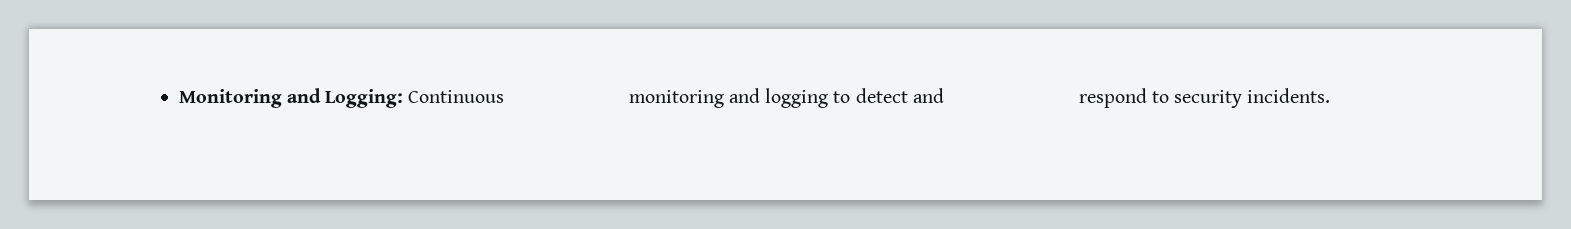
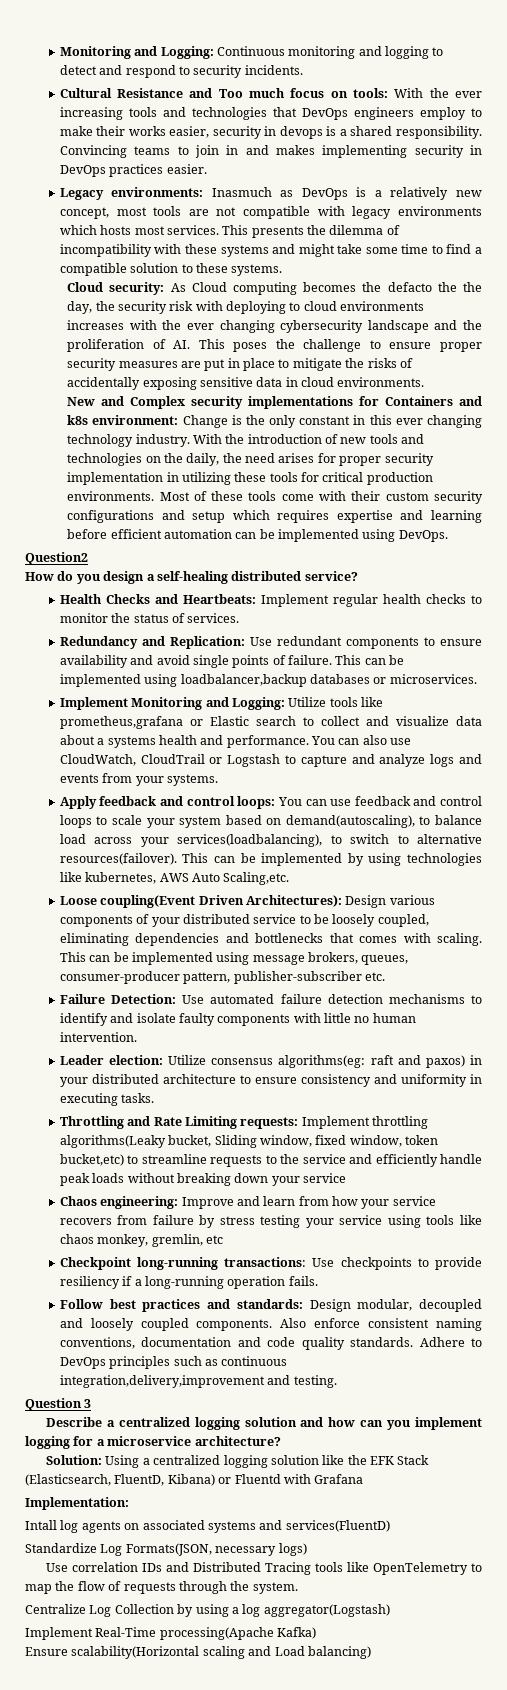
(1331, 95) none -> [59,88,483,98] [59,107,483,120] [59,126,482,139] [59,145,483,158] [59,164,207,177] [59,187,483,200] [59,206,482,219] [59,225,400,238] [59,244,482,257] [59,263,283,276] [67,282,483,295] [67,301,425,314] [67,320,482,333] [67,339,482,352] [67,358,413,371] [67,377,425,390] [67,396,482,409] [67,415,483,428] [67,434,425,447] [67,453,434,466] [67,472,433,485] [67,491,483,504] [67,510,482,523] [67,529,448,542] [25,552,88,565] [25,571,358,584] [59,594,483,607] [59,613,240,623] [59,636,483,649] [59,655,405,668] [59,674,477,687] [59,697,384,710] [59,716,483,729] [59,735,412,748] [59,754,483,767] [59,773,218,786] [59,796,483,809] [59,815,483,828] [59,834,482,847] [59,853,483,866] [59,872,290,885] [59,895,435,908] [59,914,429,927] [59,933,482,946] [59,952,409,965] [59,971,385,984] [59,994,482,1004] [59,1013,416,1026] [59,1032,137,1042] [59,1055,483,1068] [59,1074,483,1087] [59,1093,155,1106] [59,1116,429,1129] [59,1135,439,1148] [59,1154,482,1167] [59,1173,347,1186] [59,1196,436,1209] [59,1215,482,1228] [59,1234,223,1247] [59,1257,483,1270] [59,1276,318,1289] [59,1299,482,1312] [59,1318,482,1331] [59,1337,482,1350] [59,1356,288,1369] [59,1375,337,1388] [25,1398,92,1411] [46,1417,483,1430] [25,1436,281,1449] [46,1455,430,1468] [25,1474,364,1486] [25,1497,129,1510] [25,1520,390,1533] [25,1543,307,1556] [46,1562,482,1575] [25,1581,298,1594] [25,1604,390,1617] [25,1627,317,1640] [25,1646,371,1659] // Cultural Resistance and Too much focus on tools: With the ever increasing tools and technologies that DevOps engineers employ to make their works easier, security in devops is a shared responsibility. Convincing teams to join in and makes implementing security in DevOps practices easier. // Legacy environments: Inasmuch as DevOps is a relatively new concept, most tools are not compatible with legacy environments which hosts most services. This presents the dilemma of incompatibility with these systems and might take some time to find a compatible solution to these systems. // Cloud security: As Cloud computing becomes the defacto the the day, the security risk with deploying to cloud environments increases with the ever changing cybersecurity landscape and the proliferation of AI. This poses the challenge to ensure proper security measures are put in place to mitigate the risks of accidentally exposing sensitive data in cloud environments. // New and Complex security implementations for Containers and k8s environment: Change is the only constant in this ever changing technology industry. With the introduction of new tools and technologies on the daily, the need arises for proper security implementation in utilizing these tools for critical production environments. Most of these tools come with their custom security configurations and setup which requires expertise and learning before efficient automation can be implemented using DevOps. // Question2 // How do you design a self-healing distributed service? // Health Checks and Heartbeats: Implement regular health checks to monitor the status of services. // Redundancy and Replication: Use redundant components to ensure availability and avoid single points of failure. This can be implemented using loadbalancer,backup databases or microservices. // Implement Monitoring and Logging: Utilize tools like prometheus,grafana or Elastic search to collect and visualize data about a systems health and performance. You can also use CloudWatch, CloudTrail or Logstash to capture and analyze logs and events from your systems. // Apply feedback and control loops: You can use feedback and control loops to scale your system based on demand(autoscaling), to balance load across your services(loadbalancing), to switch to alternative resources(failover). This can be implemented by using technologies like kubernetes, AWS Auto Scaling,etc. // Loose coupling(Event Driven Architectures): Design various components of your distributed service to be loosely coupled, eliminating dependencies and bottlenecks that comes with scaling. This can be implemented using message brokers, queues, consumer-producer pattern, publisher-subscriber etc. // Failure Detection: Use automated failure detection mechanisms to identify and isolate faulty components with little no human intervention. // Leader election: Utilize consensus algorithms(eg: raft and paxos) in your distributed architecture to ensure consistency and uniformity in executing tasks. // Throttling and Rate Limiting requests: Implement throttling algorithms(Leaky bucket, Sliding window, fixed window, token bucket,etc) to streamline requests to the service and efficiently handle peak loads without breaking down your service // Chaos engineering: Improve and learn from how your service recovers from failure by stress testing your service using tools like chaos monkey, gremlin, etc // Checkpoint long-running transactions: Use checkpoints to provide resiliency if a long-running operation fails. // Follow best practices and standards: Design modular, decoupled and loosely coupled components. Also enforce consistent naming conventions, documentation and code quality standards. Adhere to DevOps principles such as continuous integration,delivery,improvement and testing. // Question 3 // Describe a centralized logging solution and how can you implement logging for a microservice architecture? // Solution: Using a centralized logging solution like the EFK Stack (Elasticsearch, FluentD, Kibana) or Fluentd with Grafana // Implementation: // Intall log agents on associated systems and services(FluentD) // Standardize Log Formats(JSON, necessary logs) // Use correlation IDs and Distributed Tracing tools like OpenTelemetry to map the flow of requests through the system. // Centralize Log Collection by using a log aggregator(Logstash) // Implement Real-Time processing(Apache Kafka) // Ensure scalability(Horizontal scaling and Load balancing)

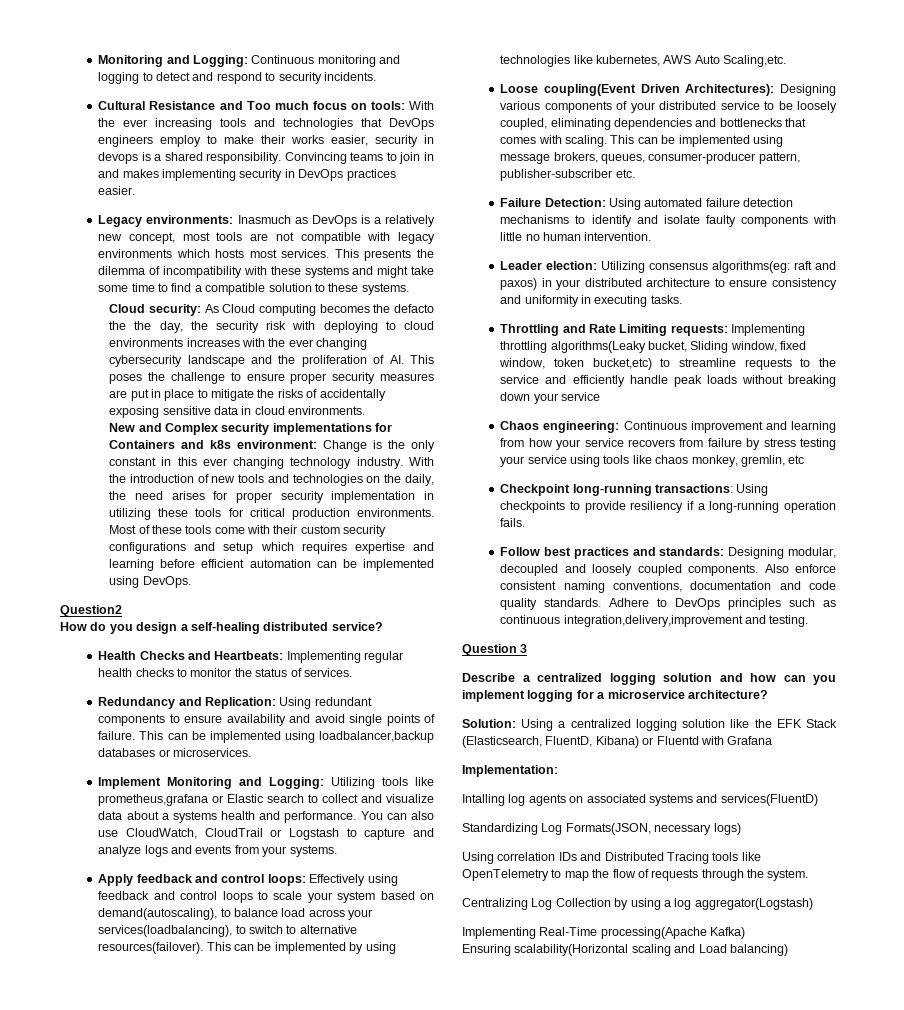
[260,594,329,607] Implement -> [286,651,361,663] Implementing
[249,637,272,646] Use -> [279,697,312,709] Using
[288,697,327,707] Utilize -> [331,777,376,789] Utilizing
[277,797,352,806] You can use -> [309,874,398,886] Effectively using
[345,895,387,908] Design -> [780,84,836,96] Designing
[182,995,205,1004] Use -> [609,198,642,210] Using
[168,1055,207,1065] Utilize -> [601,261,646,273] Utilizing
[301,1116,370,1129] Implement -> [731,324,806,336] Implementing
[181,1196,296,1209] Improve and learn -> [623,421,836,433] Continuous improvement and learning
[312,1258,335,1267] Use -> [736,484,769,496] Using
[309,1299,351,1312] Design -> [728,547,785,559] Designing
[25,1520,57,1530] Intall -> [462,794,505,806] Intalling
[25,1543,97,1553] Standardize -> [462,823,538,835] Standardizing
[46,1563,69,1572] Use -> [462,852,494,864] Using
[25,1604,86,1614] Centralize -> [462,898,528,910] Centralizing
[25,1627,93,1640] Implement -> [462,927,536,939] Implementing
[25,1647,68,1656] Ensure -> [462,944,511,956] Ensuring

